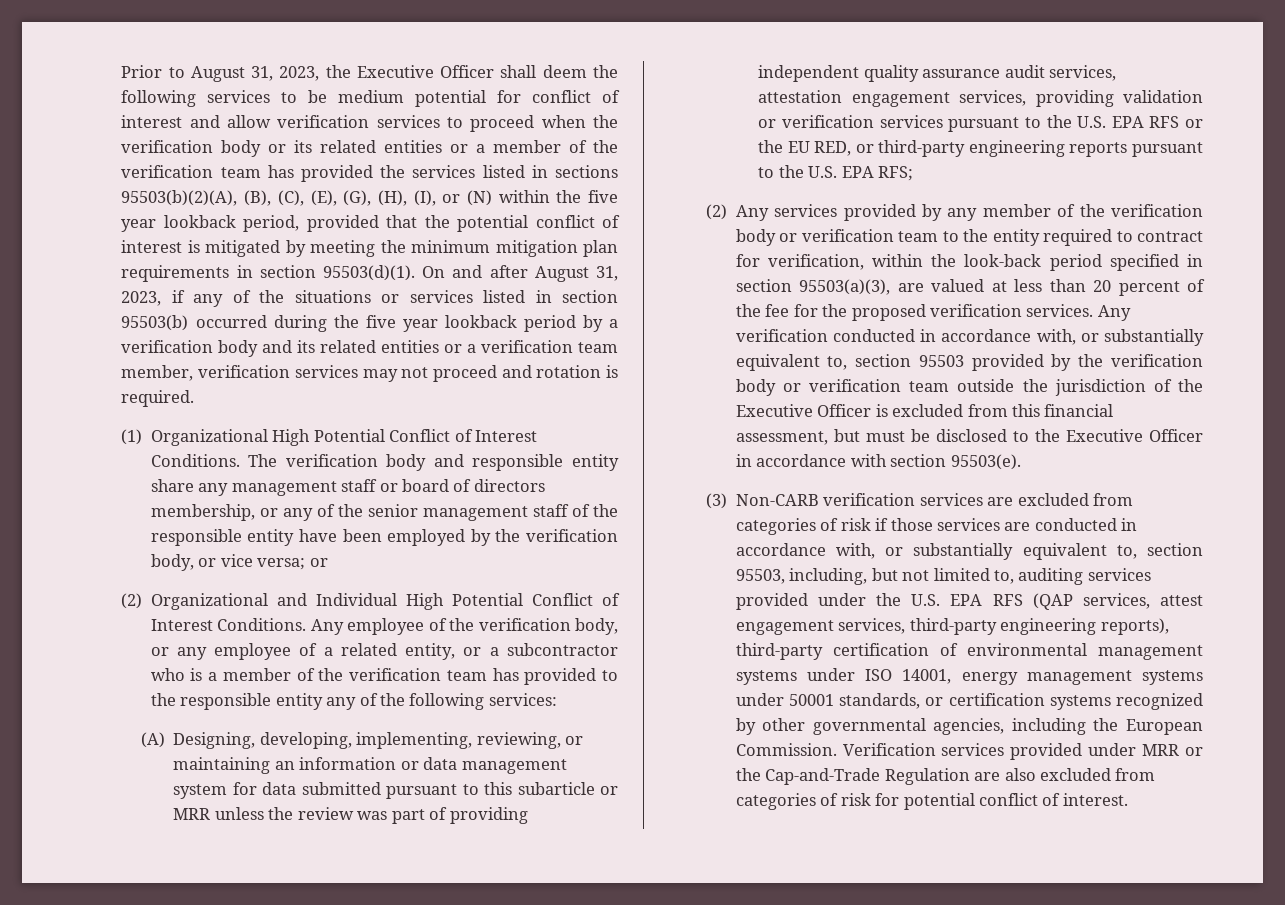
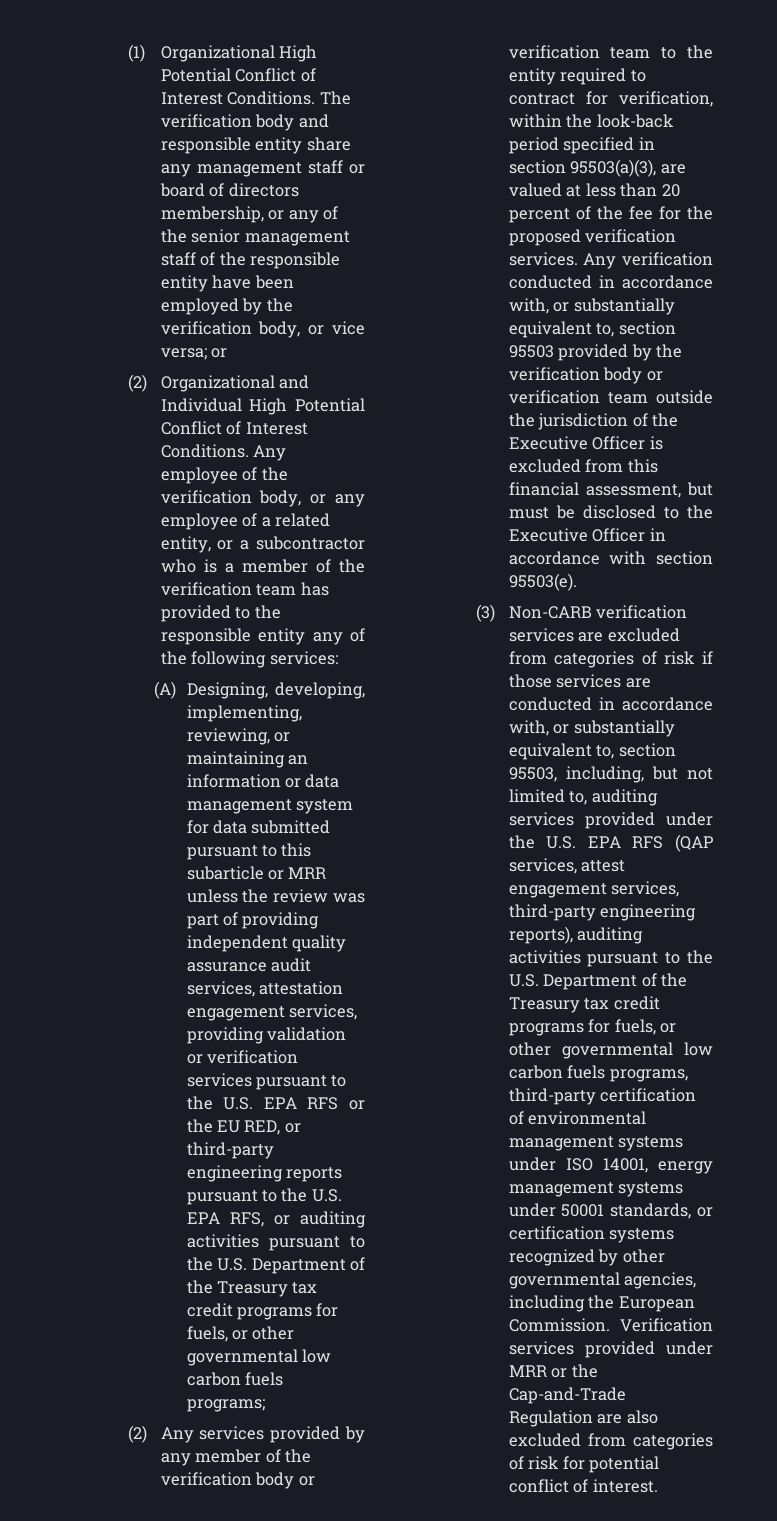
[121,65,619,82] [121,90,620,107] [121,115,618,132] [121,140,618,157] [121,165,618,182] [121,190,619,206] [121,215,620,232] [121,240,618,257] [121,265,618,282] [121,290,618,307] [121,315,618,332] [121,340,618,357] [121,365,618,382] [121,390,195,407] Prior to August 31, 2023, the Executive Officer shall deem the following services to be medium potential for conflict of interest and allow verification services to proceed when the verification body or its related entities or a member of the verification team has provided the services listed in sections 95503(b)(2)(A), (B), (C), (E), (G), (H), (I), or (N) within the five year lookback period, provided that the potential conflict of interest is mitigated by meeting the minimum mitigation plan requirements in section 95503(d)(1). On and after August 31, 2023, if any of the situations or services listed in section 95503(b) occurred during the five year lookback period by a verification body and its related entities or a verification team member, verification services may not proceed and rotation is required. // -> (128, 53) none
[878,166,914,181] RFS; -> [229,1211,366,1228] [186,1234,365,1251] [186,1257,365,1274] [186,1280,318,1297] [186,1303,339,1320] [186,1326,295,1342] [186,1349,331,1366] [186,1372,283,1386] [186,1399,265,1412] RFS, or auditing activities pursuant to the U.S. Department of the Treasury tax credit programs for fuels, or other governmental low carbon fuels programs;
(1169, 626) none -> [577,927,644,944] [508,950,713,967] [508,973,688,990] [508,996,660,1013] [508,1019,677,1036] [508,1042,713,1059] [508,1065,688,1082] auditing activities pursuant to the U.S. Department of the Treasury tax credit programs for fuels, or other governmental low carbon fuels programs,

